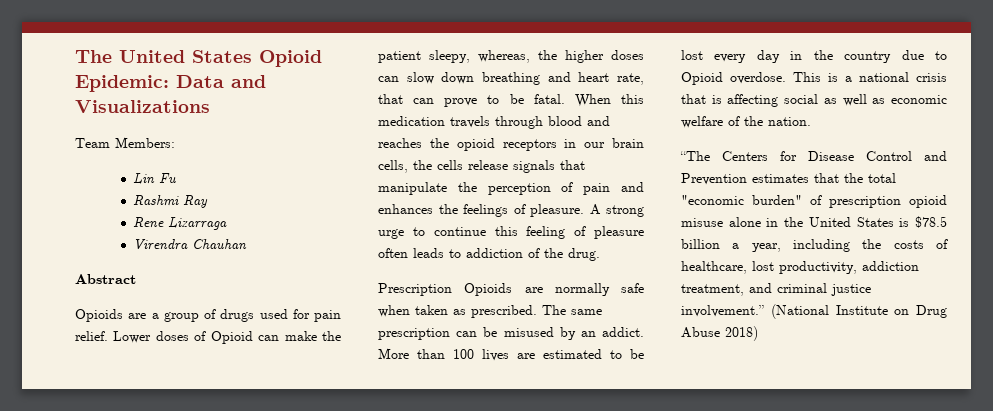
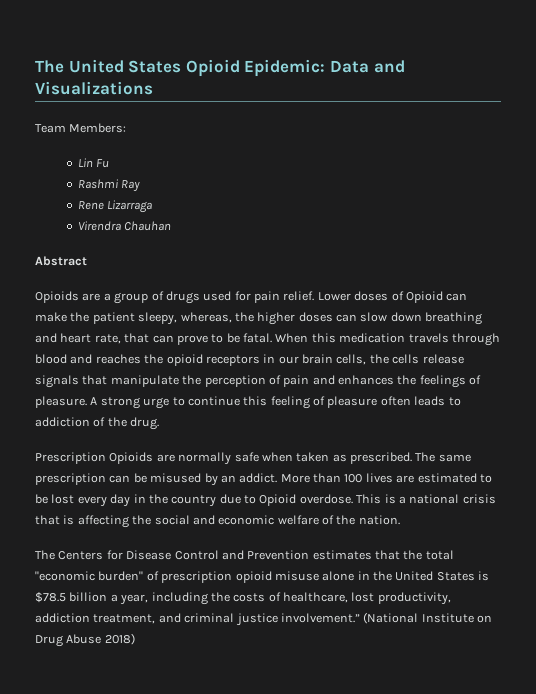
[784,94,886,106] social as well as -> [132,515,215,525] the social and
[680,151,710,161] “The -> [35,550,55,560] The

